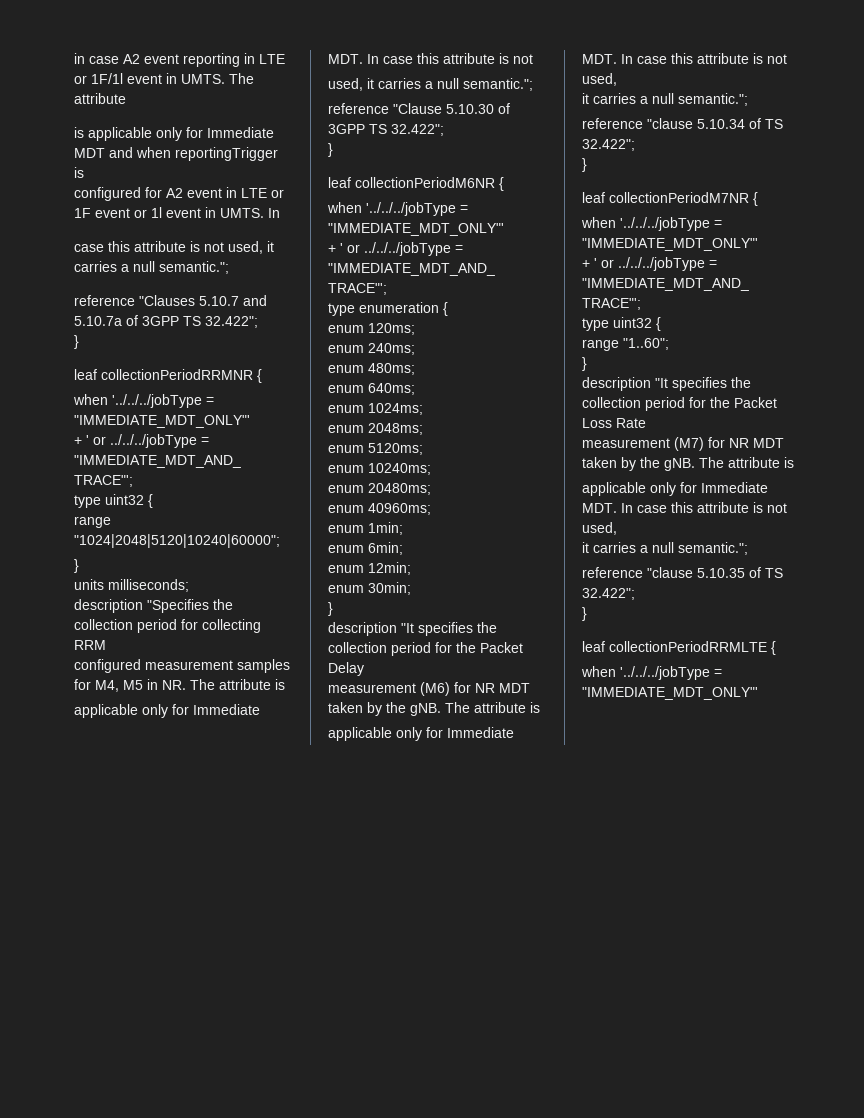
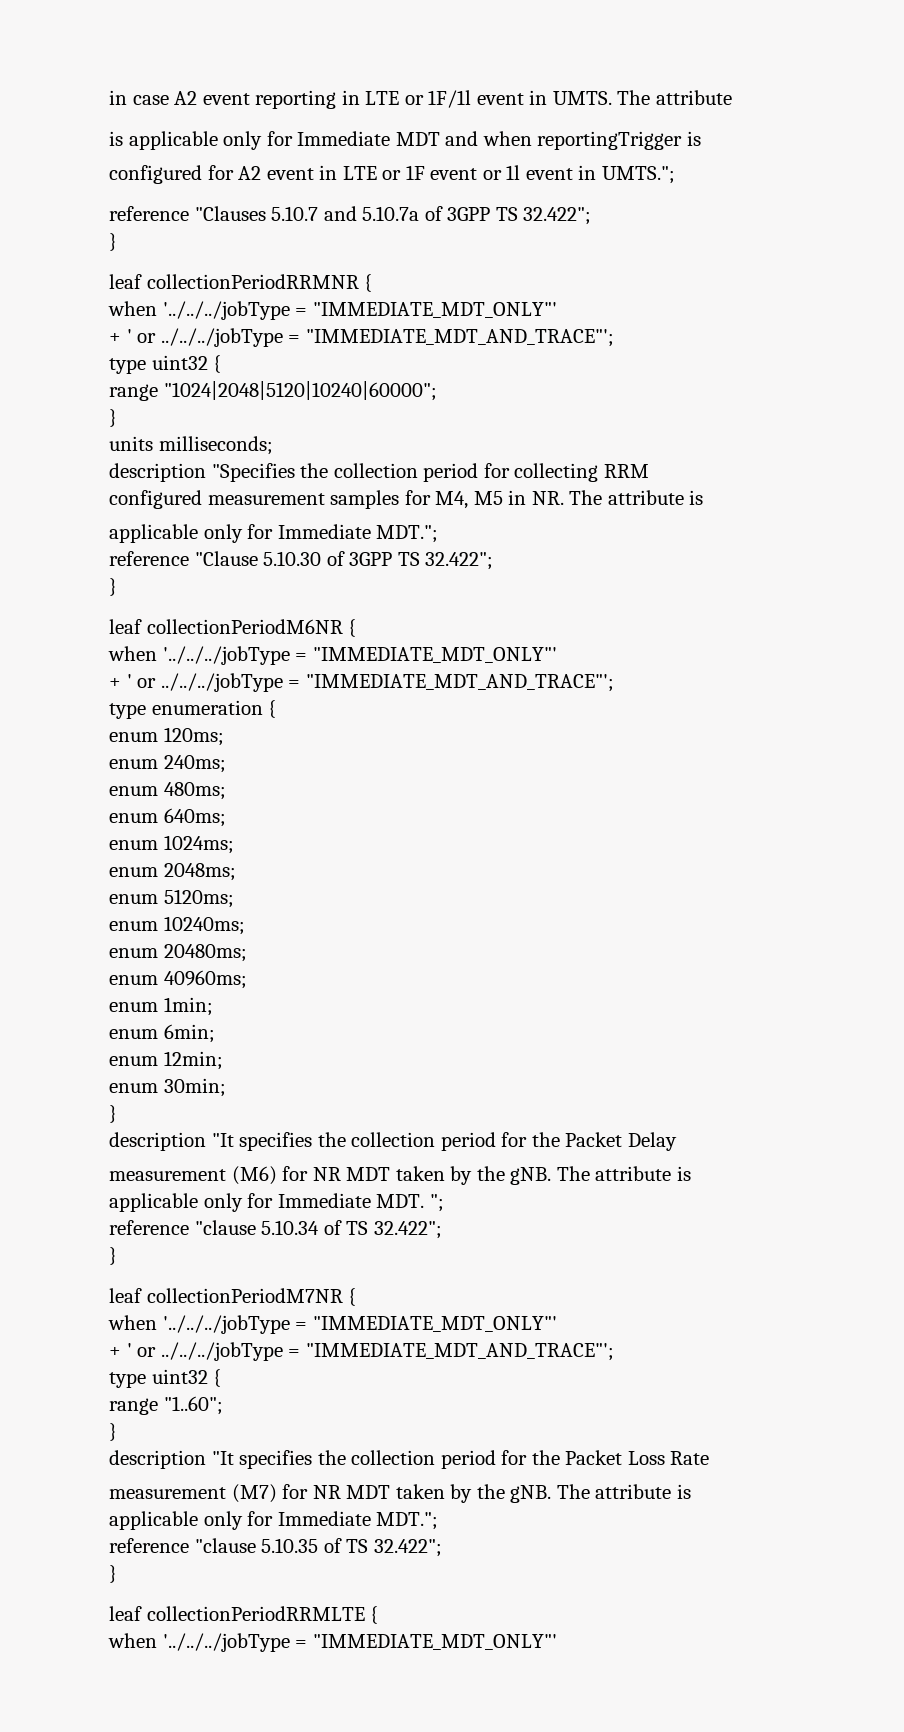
[220,208,280,218] [74,241,274,254] [74,261,229,274] UMTS. In // case this attribute is not used, it carries a null semantic."; -> [601,166,675,184] UMTS.";
[328,53,533,64] [328,78,533,91] MDT. In case this attribute is not // used, it carries a null semantic."; -> [376,525,439,543] MDT.";
[621,53,787,64] [582,73,617,86] [582,93,748,106] In case this attribute is not used, // it carries a null semantic."; -> [429,1194,444,1212] ";
[582,502,787,513] [582,522,617,535] [582,542,748,555] MDT. In case this attribute is not used, // it carries a null semantic."; -> [376,1512,439,1530] MDT.";

